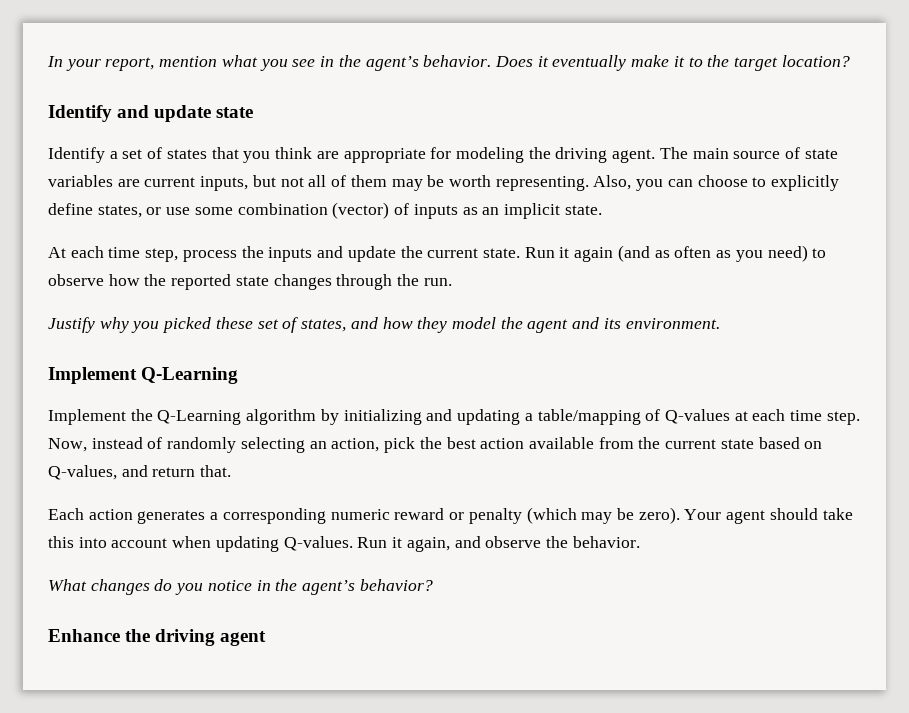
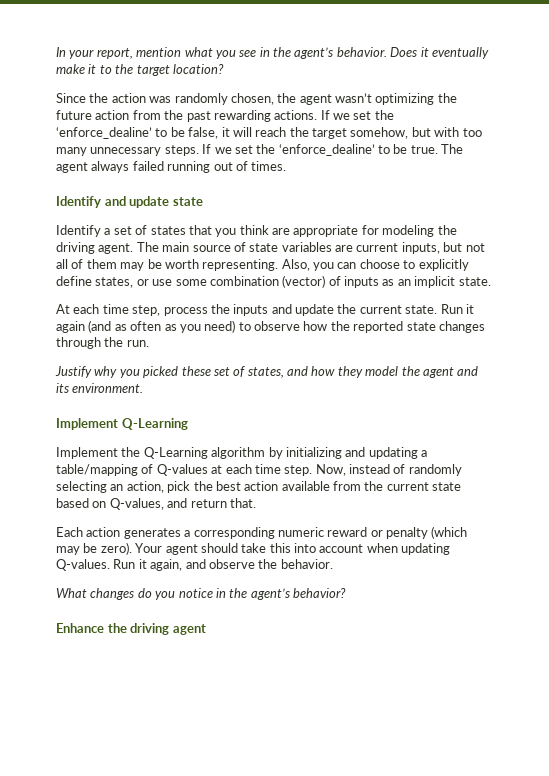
(850, 61) none -> [56,93,457,105] [56,110,394,122] [56,127,482,139] [56,144,464,156] [56,161,287,173] // Since the action was randomly chosen, the agent wasn’t optimizing the future action from the past rewarding actions. If we set the ‘enforce_dealine’ to be false, it will reach the target somehow, but with too many unnecessary steps. If we set the ‘enforce_dealine’ to be true. The agent always failed running out of times.

